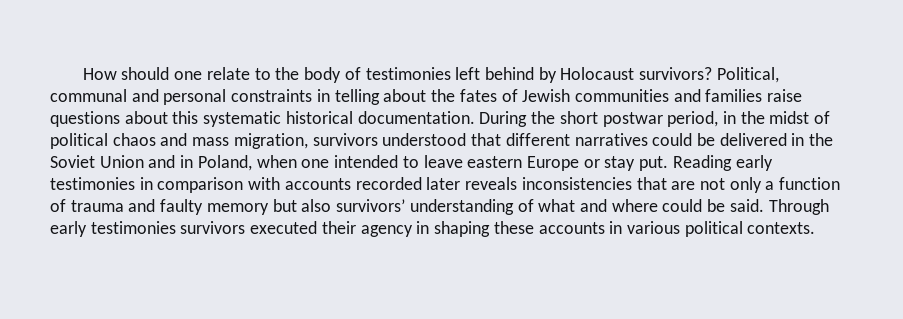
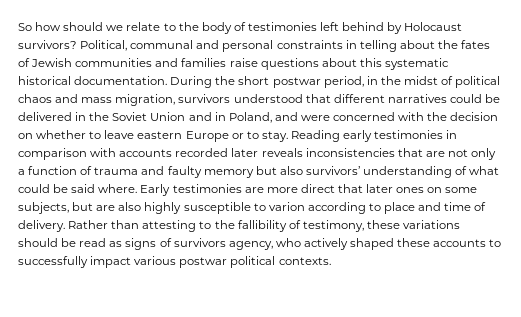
[82,67,203,80] How should one -> [18,22,124,31] So how should we
[256,155,399,168] when one intended -> [274,112,499,121] [18,130,87,139] and were concerned with the decision on whether
[604,156,669,171] stay put. -> [246,131,288,142] to stay.
[579,199,829,215] [50,221,680,237] and where could be said. Through early testimonies survivors executed their agency in shaping these accounts in various -> [18,184,478,196] [18,202,487,214] [18,220,461,232] [18,238,502,250] [18,256,228,268] could be said where. Early testimonies are more direct that later ones on some subjects, but are also highly susceptible to varion according to place and time of delivery. Rather than attesting to the fallibility of testimony, these variations should be read as signs of survivors agency, who actively shaped these accounts to successfully impact various postwar

